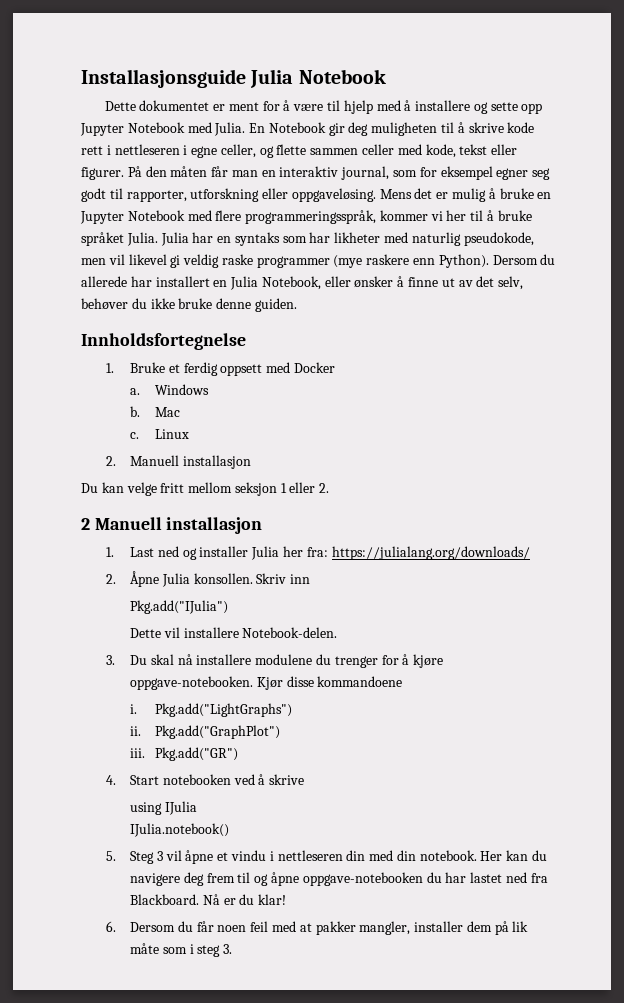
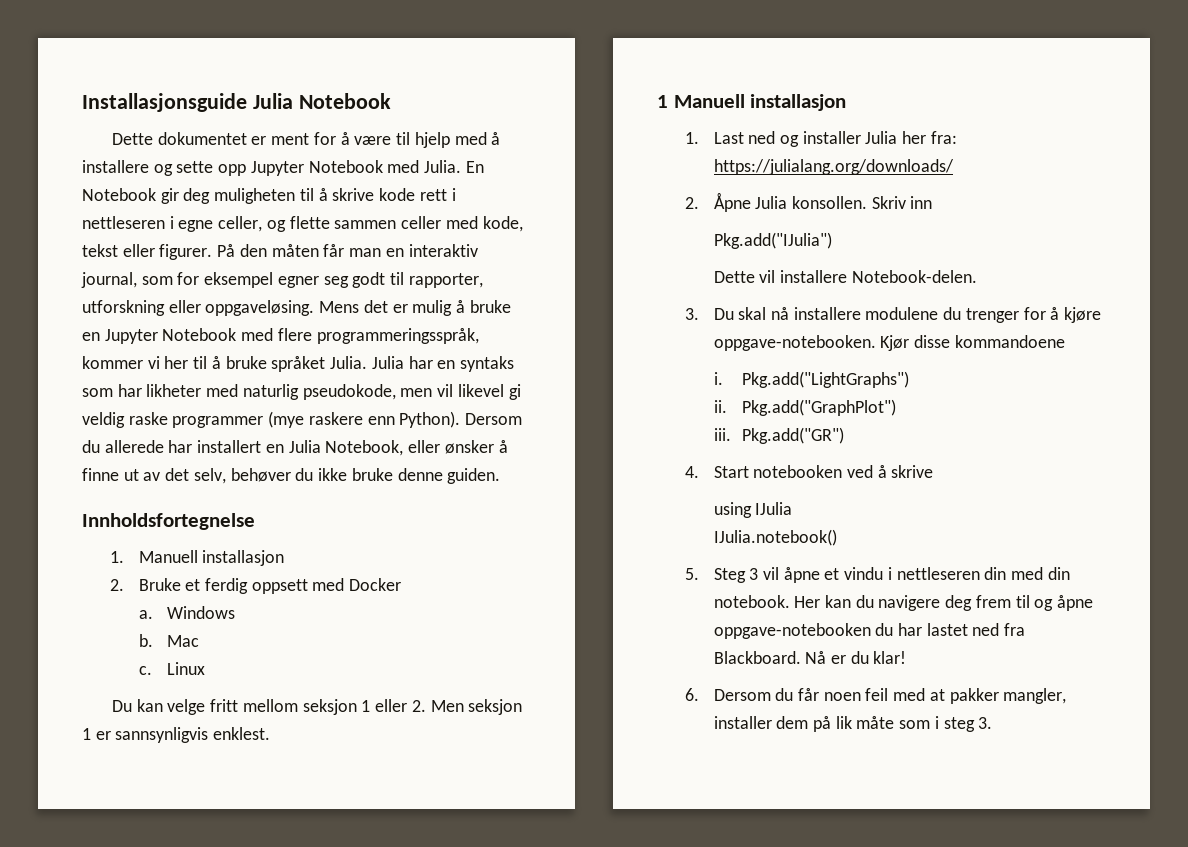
(114, 368) none -> [138,550,285,566] [110,579,125,591] Manuell installasjon // 2.
[105,455,251,469] // 2. Manuell installasjon -> (205, 668) none
[81,518,90,530] // 2 -> [430,699,523,715] [82,727,271,743] [657,95,668,108] Men seksjon 1 er sannsynligvis enklest. // 1

